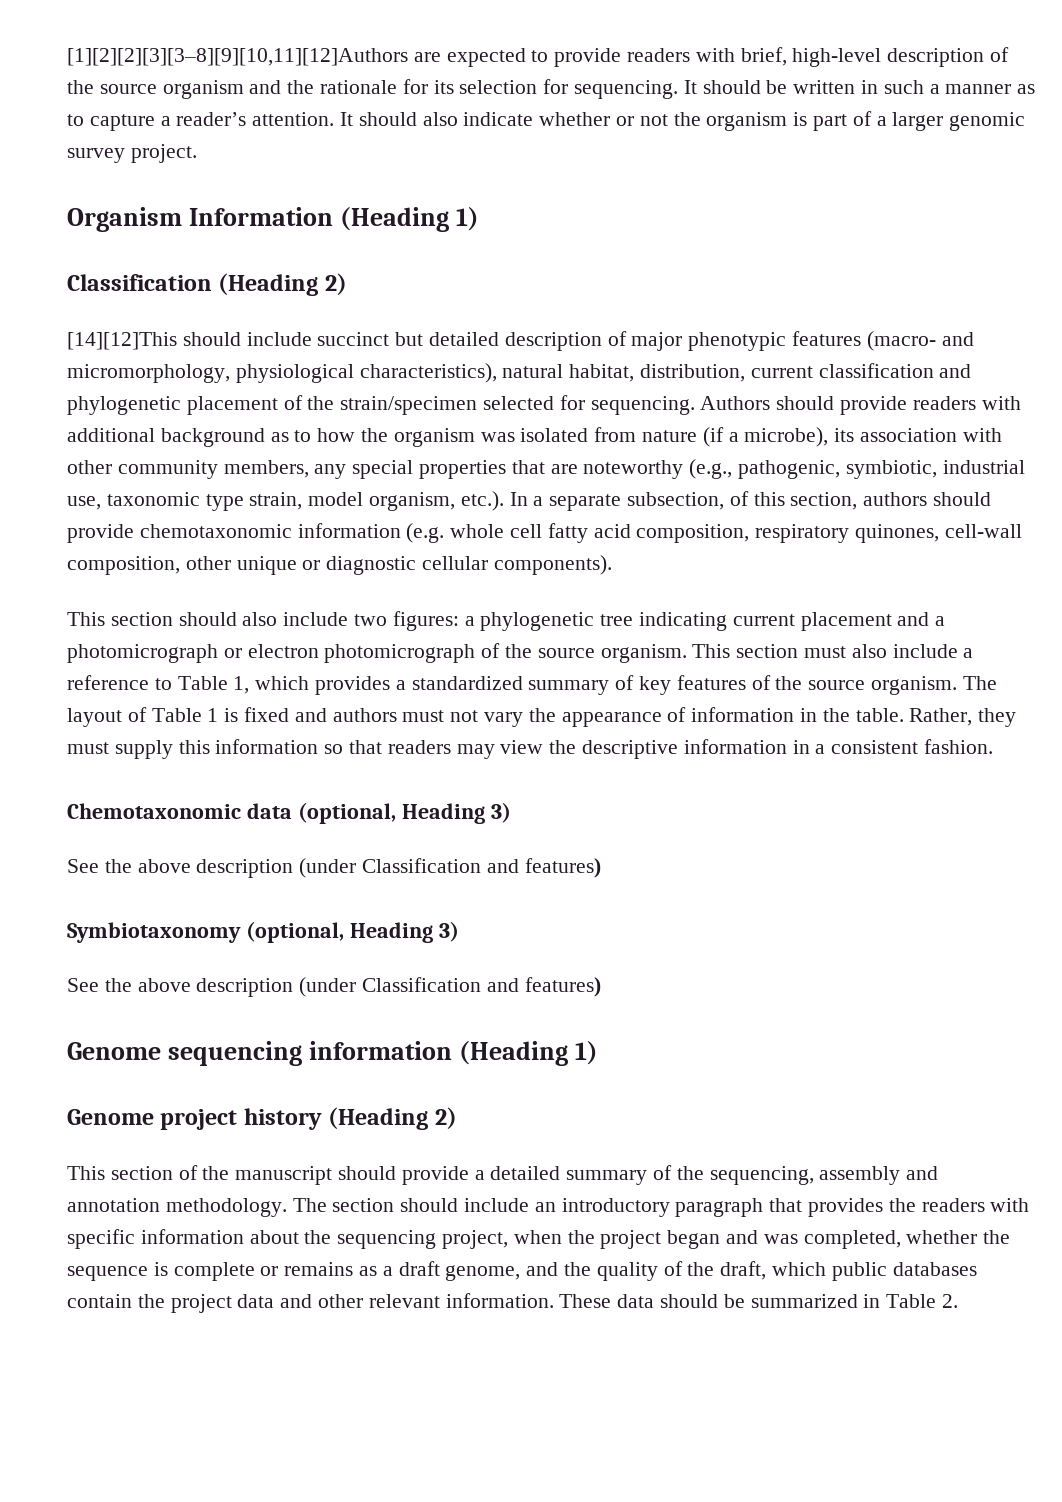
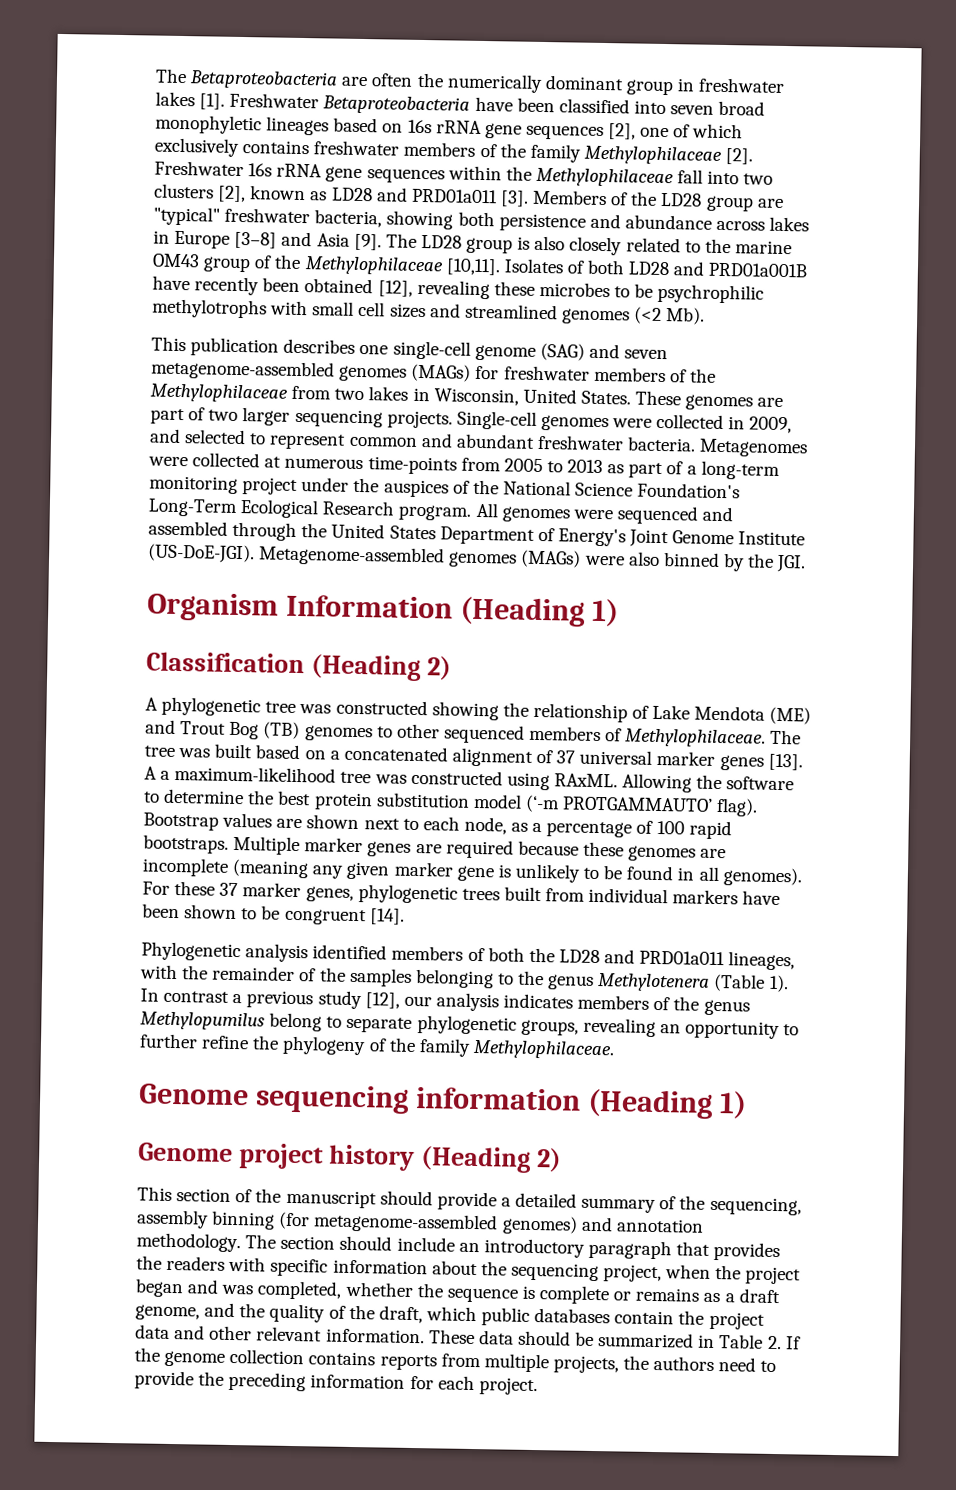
[67,47,1010,67] [67,79,1036,99] [67,111,1026,131] [67,144,197,163] [1][2][2][3][3–8][9][10,11][12]Authors are expected to provide readers with brief, high-level description of the source organism and the rationale for its selection for sequencing. It should be written in such a manner as to capture a reader’s attention. It should also indicate whether or not the organism is part of a larger genomic survey project. -> [155,68,786,96] [155,91,766,116] [155,114,744,140] [154,137,754,165] [154,160,774,188] [154,183,784,212] [153,206,810,232] [153,230,792,256] [152,253,809,278] [152,275,765,304] [152,298,706,325] [151,336,669,361] [151,359,716,383] [150,383,784,411] [150,407,793,434] [149,428,809,458] [148,452,780,480] [149,475,741,499] [148,498,734,525] [148,520,806,548] [147,543,807,573] The Betaproteobacteria are often the numerically dominant group in freshwater lakes [1]. Freshwater Betaproteobacteria have been classified into seven broad monophyletic lineages based on 16s rRNA gene sequences [2], one of which exclusively contains freshwater members of the family Methylophilaceae [2]. Freshwater 16s rRNA gene sequences within the Methylophilaceae fall into two clusters [2], known as LD28 and PRD01a011 [3]. Members of the LD28 group are "typical" freshwater bacteria, showing both persistence and abundance across lakes in Europe [3–8] and Asia [9]. The LD28 group is also closely related to the marine OM43 group of the Methylophilaceae [10,11]. Isolates of both LD28 and PRD01a001B have recently been obtained [12], revealing these microbes to be psychrophilic methylotrophs with small cell sizes and streamlined genomes (<2 Mb). // This publication describes one single-cell genome (SAG) and seven metagenome-assembled genomes (MAGs) for freshwater members of the Methylophilaceae from two lakes in Wisconsin, United States. These genomes are part of two larger sequencing projects. Single-cell genomes were collected in 2009, and selected to represent common and abundant freshwater bacteria. Metagenomes were collected at numerous time-points from 2005 to 2013 as part of a long-term monitoring project under the auspices of the National Science Foundation's Long-Term Ecological Research program. All genomes were sequenced and assembled through the United States Department of Energy's Joint Genome Institute (US-DoE-JGI). Metagenome-assembled genomes (MAGs) were also binned by the JGI.
[67,331,974,351] [67,363,972,383] [67,395,1021,415] [67,427,1002,447] [67,459,1025,479] [67,491,992,511] [67,523,1022,543] [67,555,612,575] [67,611,946,631] [67,643,974,663] [67,675,997,695] [67,707,1017,727] [67,739,994,759] [67,802,511,824] [67,858,601,878] [67,921,459,943] [67,977,601,997] [14][12]This should include succinct but detailed description of major phenotypic features (macro- and micromorphology, physiological characteristics), natural habitat, distribution, current classification and phylogenetic placement of the strain/specimen selected for sequencing. Authors should provide readers with additional background as to how the organism was isolated from nature (if a microbe), its association with other community members, any special properties that are noteworthy (e.g., pathogenic, symbiotic, industrial use, taxonomic type strain, model organism, etc.). In a separate subsection, of this section, authors should provide chemotaxonomic information (e.g. whole cell fatty acid composition, respiratory quinones, cell-wall composition, other unique or diagnostic cellular components). // This section should also include two figures: a phylogenetic tree indicating current placement and a photomicrograph or electron photomicrograph of the source organism. This section must also include a reference to Table 1, which provides a standardized summary of key features of the source organism. The layout of Table 1 is fixed and authors must not vary the appearance of information in the table. Rather, they must supply this information so that readers may view the descriptive information in a consistent fashion. // Chemotaxonomic data (optional, Heading 3) // See the above description (under Classification and features) // Symbiotaxonomy (optional, Heading 3) // See the above description (under Classification and features) -> [145,696,812,725] [145,719,802,748] [144,743,803,771] [144,765,795,793] [144,788,759,817] [143,812,732,840] [143,834,727,862] [142,857,802,887] [142,880,781,906] [142,903,405,926] [141,941,796,971] [140,964,789,993] [140,988,750,1016] [140,1011,800,1040] [139,1033,615,1060] A phylogenetic tree was constructed showing the relationship of Lake Mendota (ME) and Trout Bog (TB) genomes to other sequenced members of Methylophilaceae. The tree was built based on a concatenated alignment of 37 universal marker genes [13]. A a maximum-likelihood tree was constructed using RAxML. Allowing the software to determine the best protein substitution model (‘-m PROTGAMMAUTO’ flag). Bootstrap values are shown next to each node, as a percentage of 100 rapid bootstraps. Multiple marker genes are required because these genomes are incomplete (meaning any given marker gene is unlikely to be found in all genomes). For these 37 marker genes, phylogenetic trees built from individual markers have been shown to be congruent [14]. // Phylogenetic analysis identified members of both the LD28 and PRD01a011 lineages, with the remainder of the samples belonging to the genus Methylotenera (Table 1). In contrast a previous study [12], our analysis indicates members of the genus Methylopumilus belong to separate phylogenetic groups, revealing an opportunity to further refine the phylogeny of the family Methylophilaceae.
(901, 1175) none -> [211,1210,578,1235] binning (for metagenome-assembled genomes)
(959, 1301) none -> [785,1336,801,1350] [134,1347,777,1374] [134,1370,538,1396] If the genome collection contains reports from multiple projects, the authors need to provide the preceding information for each project.

